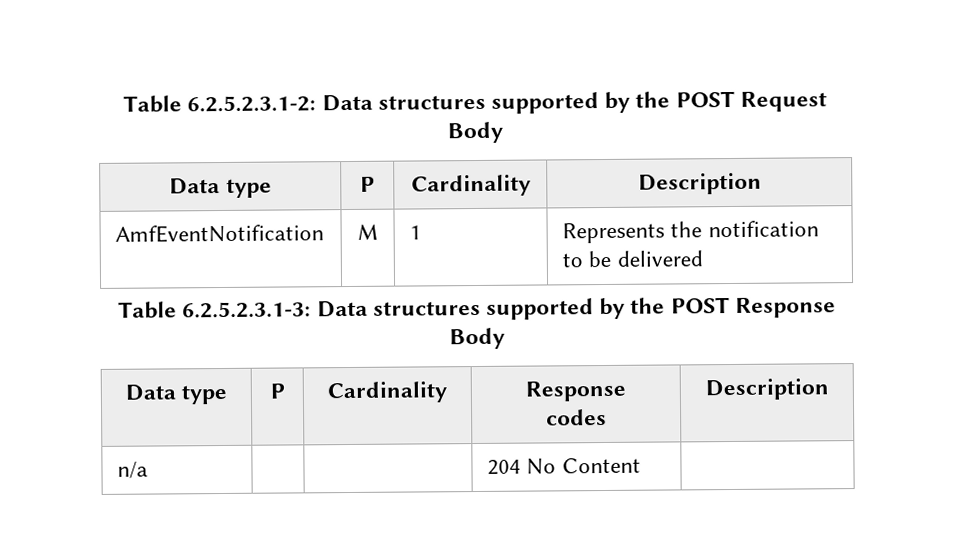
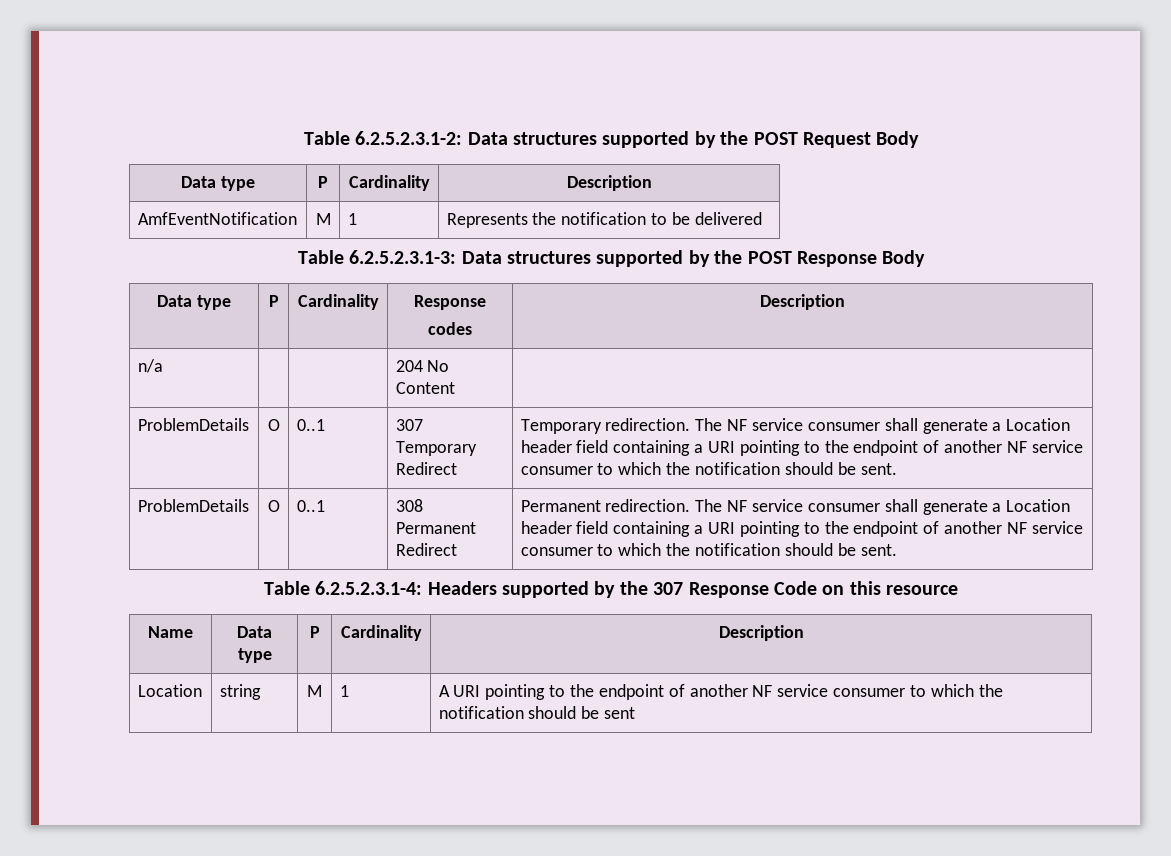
(641, 465) none -> [137,418,249,431] [267,419,280,431] [296,419,325,431] [395,419,423,431] [395,441,477,456] [395,462,457,475] [520,418,1071,434] [520,440,1083,456] [520,462,897,475] [137,499,249,512] [267,500,280,512] [296,500,325,512] [395,499,423,512] [395,522,476,534] [395,543,457,556] [520,499,1071,515] [520,521,1083,537] [520,543,897,556] [263,581,959,598] [148,626,193,638] [237,626,272,638] [237,648,272,663] [309,626,320,638] [340,625,422,641] [718,625,804,641] [137,684,202,697] [219,684,261,700] [307,685,322,697] [339,685,349,697] [438,684,1003,700] [438,706,636,719] // ProblemDetails | O | 0..1 | 307 Temporary Redirect | Temporary redirection. The NF service consumer shall generate a Location header field containing a URI pointing to the endpoint of another NF service consumer to which the notification should be sent. // ProblemDetails | O | 0..1 | 308 Permanent Redirect | Permanent redirection. The NF service consumer shall generate a Location header field containing a URI pointing to the endpoint of another NF service consumer to which the notification should be sent. // Table 6.2.5.2.3.1-4: Headers supported by the 307 Response Code on this resource // Name | Data type | P | Cardinality | Description // Location | string | M | 1 | A URI pointing to the endpoint of another NF service consumer to which the notification should be sent

